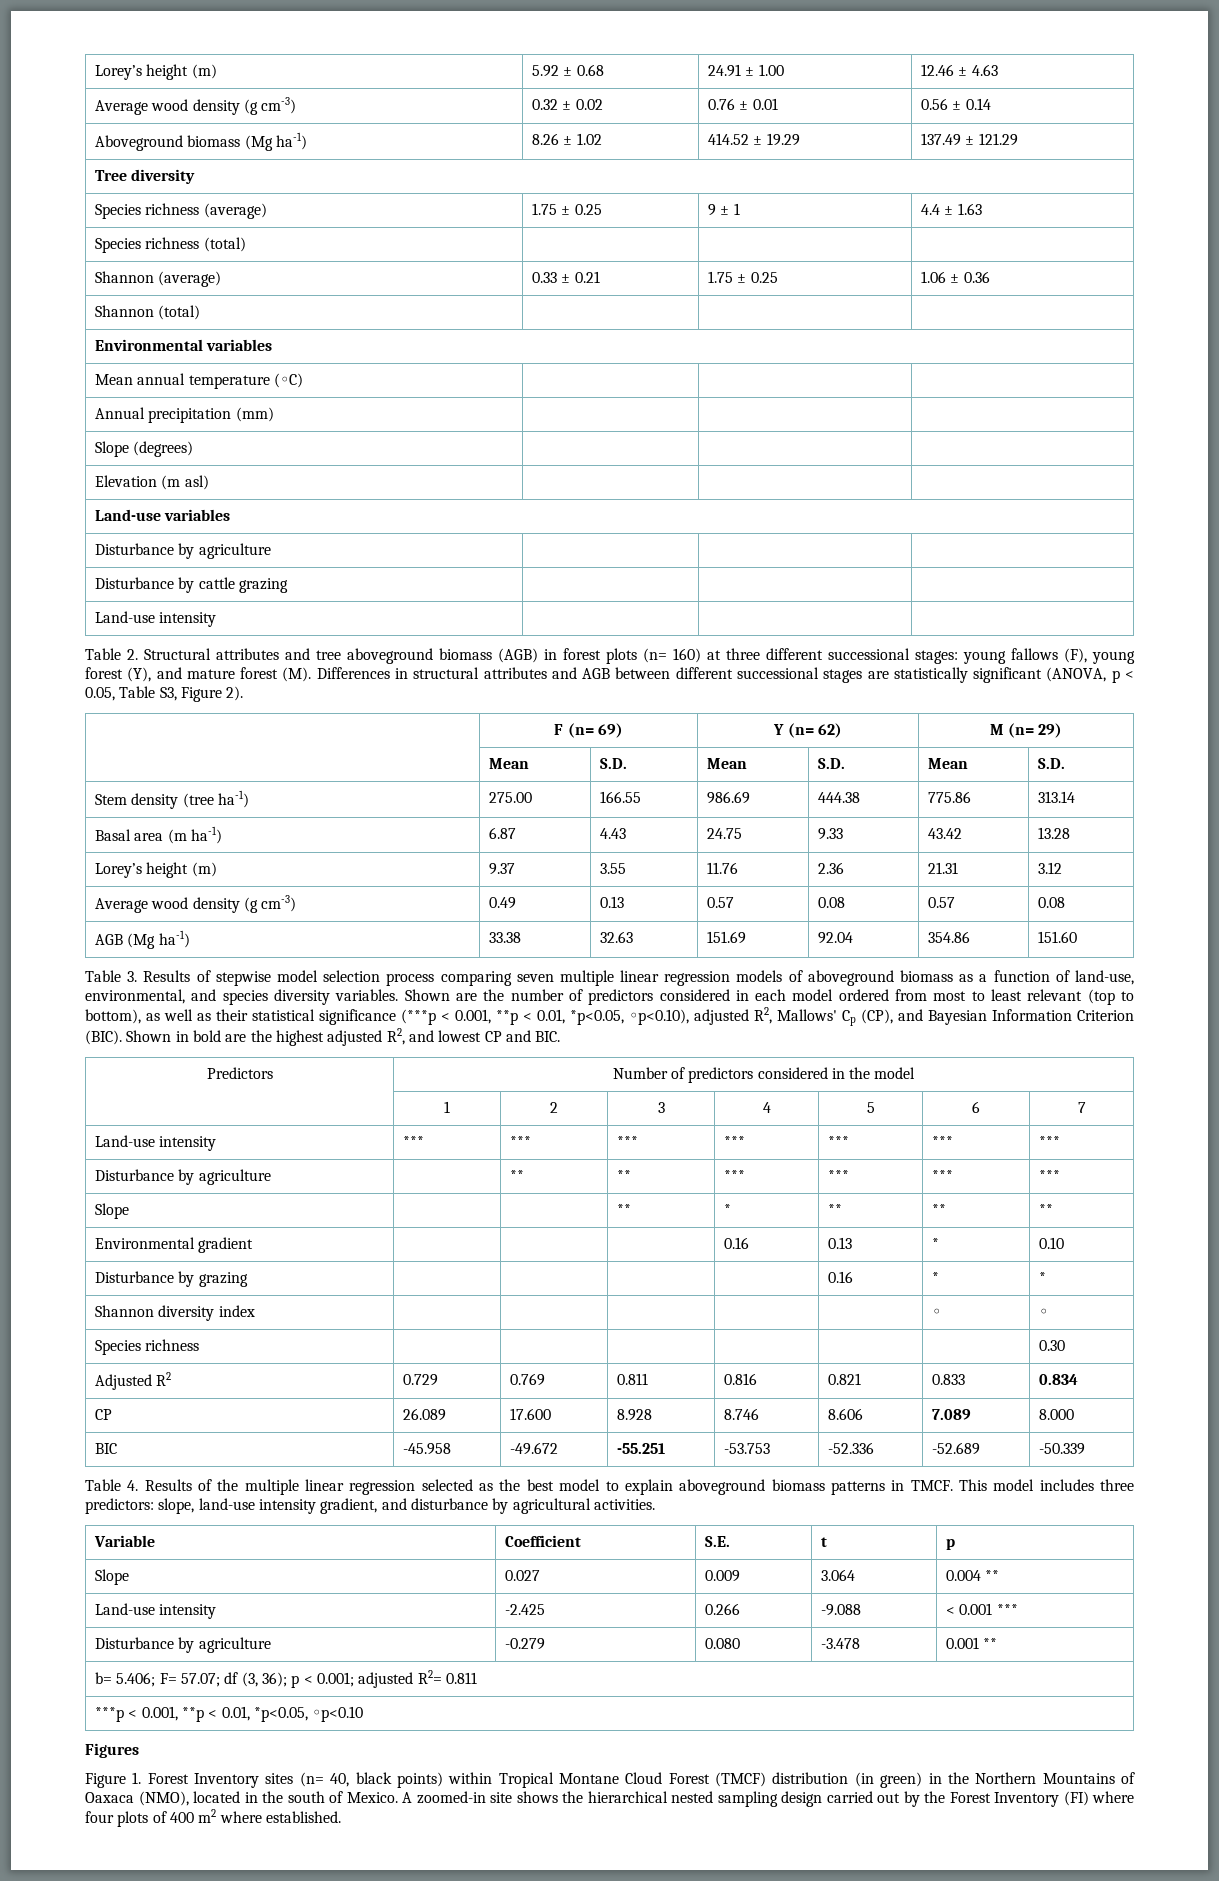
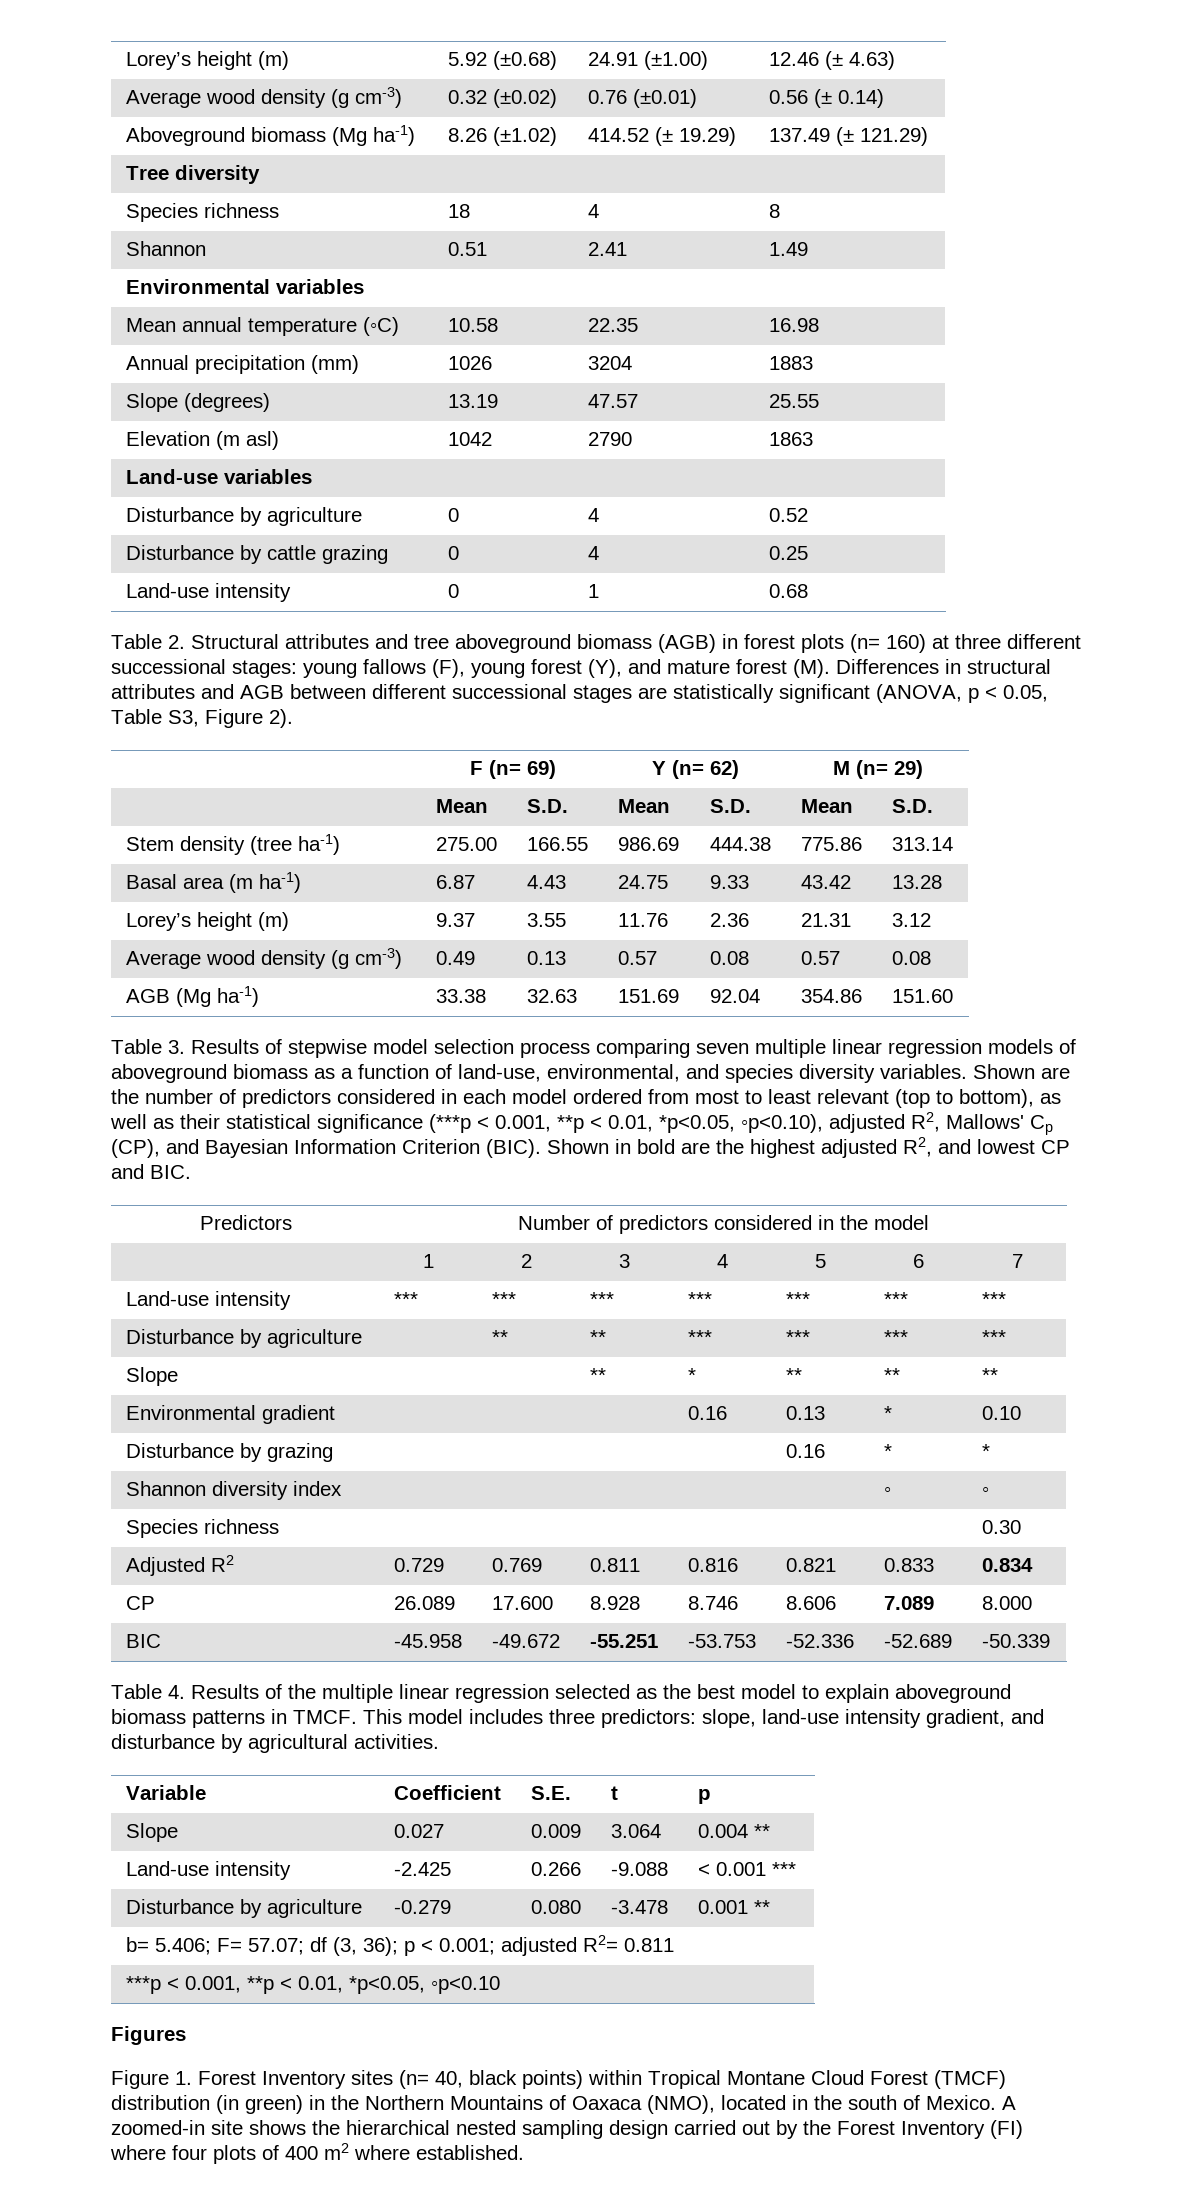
[563,64,604,76] ± 0.68 -> [492,51,557,70] (±0.68)
[745,64,784,76] ± 1.00 -> [643,51,708,70] (±1.00)
[958,64,998,76] ± 4.63 -> [824,51,895,70] (± 4.63)
[562,99,603,110] ± 0.02 -> [492,89,557,108] (±0.02)
[739,98,778,110] ± 0.01 -> [632,89,697,108] (±0.01)
[952,98,991,110] ± 0.14 -> [813,89,884,108] (± 0.14)
[563,133,602,145] ± 1.02 -> [492,127,557,146] (±1.02)
[753,133,800,146] ± 19.29 -> [654,127,736,146] (± 19.29)
[965,133,1018,146] ± 121.29 -> [835,127,928,146] (± 121.29)
[203,203,267,219] [531,203,602,215] [707,203,740,216] [920,203,982,215] [94,237,246,253] [94,271,222,287] [531,271,600,283] [707,271,778,283] [920,271,990,283] [94,305,201,320] (average) | 1.75 ± 0.25 | 9 ± 1 | 4.4 ± 1.63 // Species richness (total) | | | // Shannon (average) | 0.33 ± 0.21 | 1.75 ± 0.25 | 1.06 ± 0.36 // Shannon (total) | | | -> [447,204,470,218] [587,204,599,218] [768,204,780,218] [125,241,206,256] [447,242,487,256] [587,242,627,256] [768,242,808,256] | 18 | 4 | 8 // Shannon | 0.51 | 2.41 | 1.49
(303, 380) | | -> [447,318,498,332] [587,318,638,332] [768,318,819,332] 10.58 | 22.35 | 16.98
(274, 414) | | -> [447,356,492,370] [587,356,632,370] [768,356,813,370] 1026 | 3204 | 1883
(194, 449) | | -> [447,394,498,408] [587,394,638,408] [768,394,819,408] 13.19 | 47.57 | 25.55
(209, 482) | | -> [447,432,492,446] [587,432,632,446] [768,432,813,446] 1042 | 2790 | 1863
(271, 551) | | -> [447,508,459,522] [587,508,599,522] [768,508,808,522] 0 | 4 | 0.52
[94,611,217,627] | | // Land-use intensity | | | -> [447,546,459,560] [587,546,599,560] [768,546,808,560] [125,583,291,602] [447,584,459,598] [587,584,599,598] [768,584,808,598] 0 | 4 | 0.25 // Land-use intensity | 0 | 1 | 0.68

